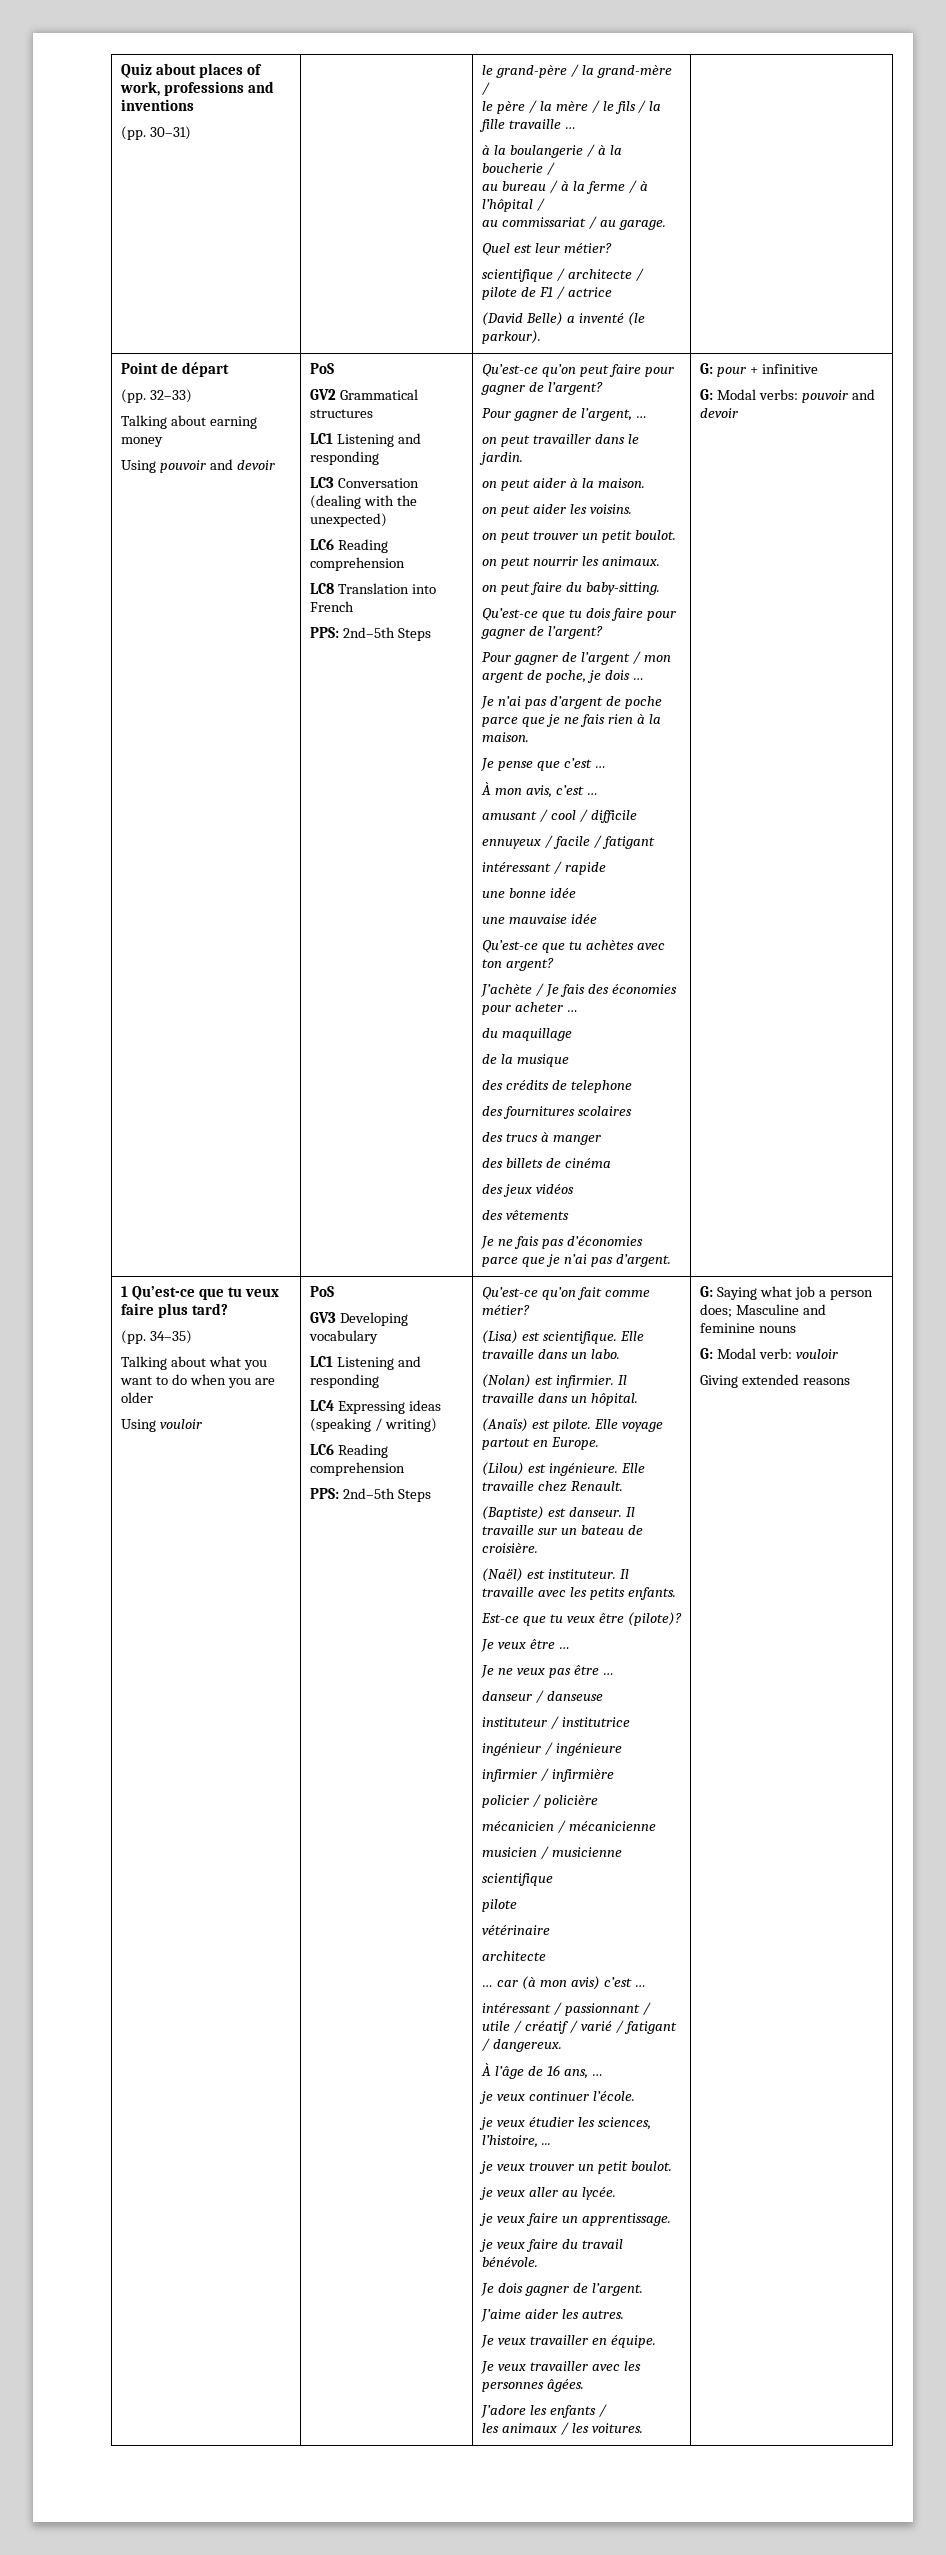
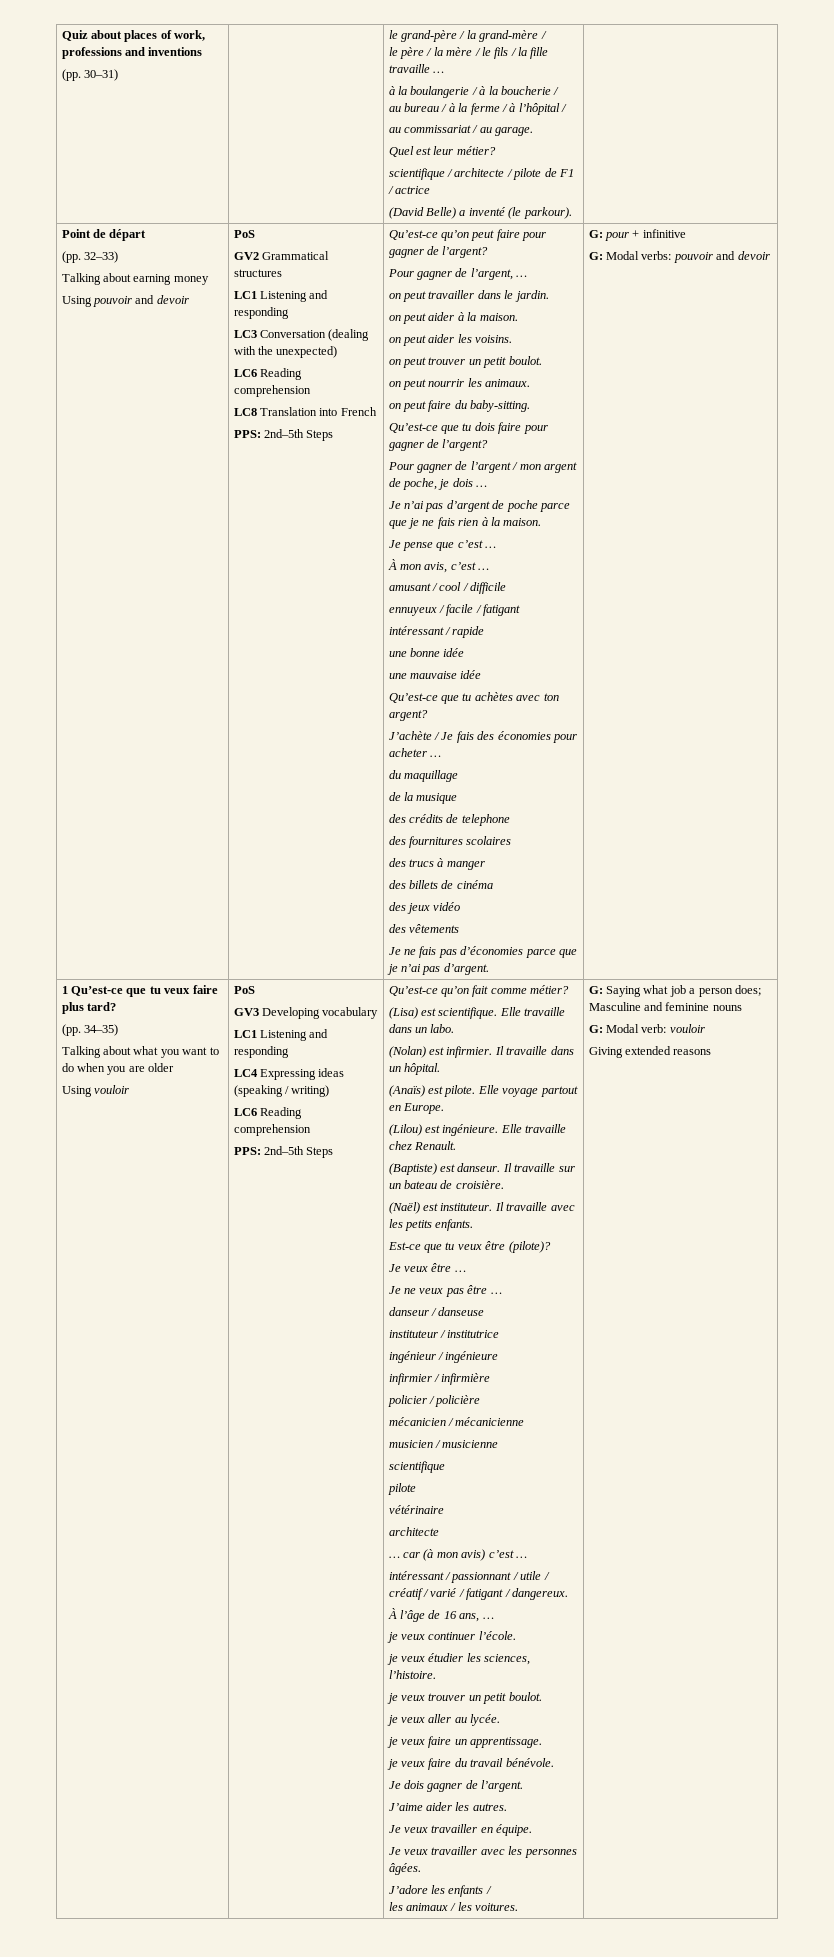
[535,1184,574,1194] vidéos -> [433,902,461,911] vidéo
[482,2135,552,2148] l’histoire, ... -> [388,1670,436,1679] l’histoire.

